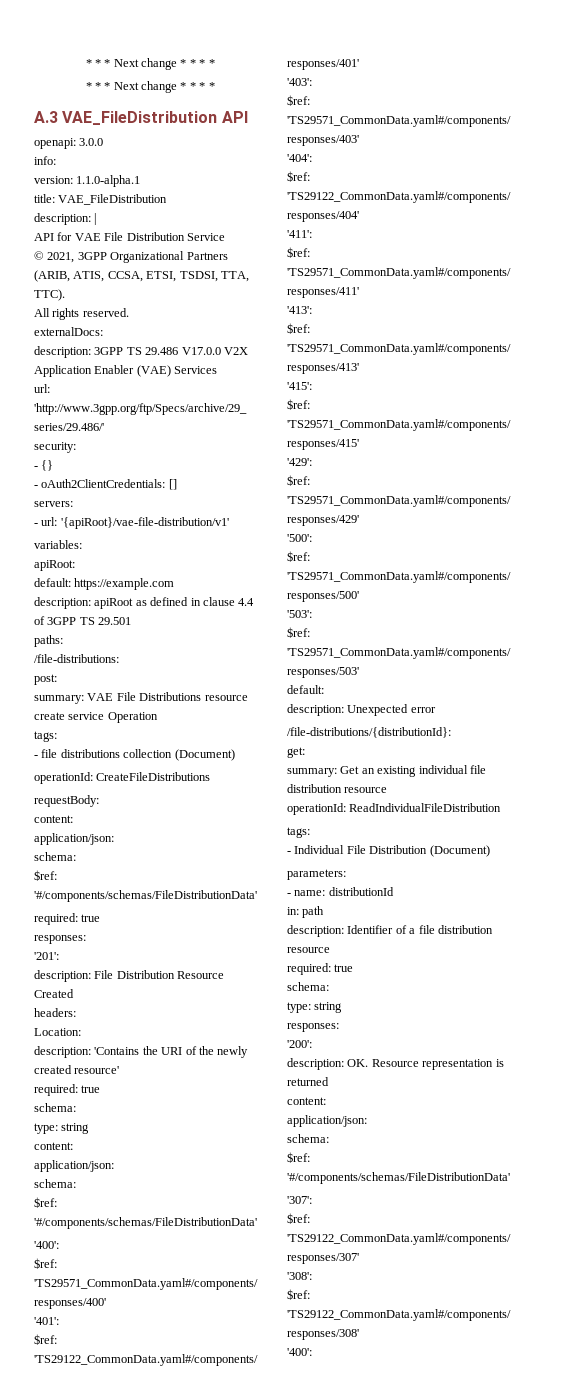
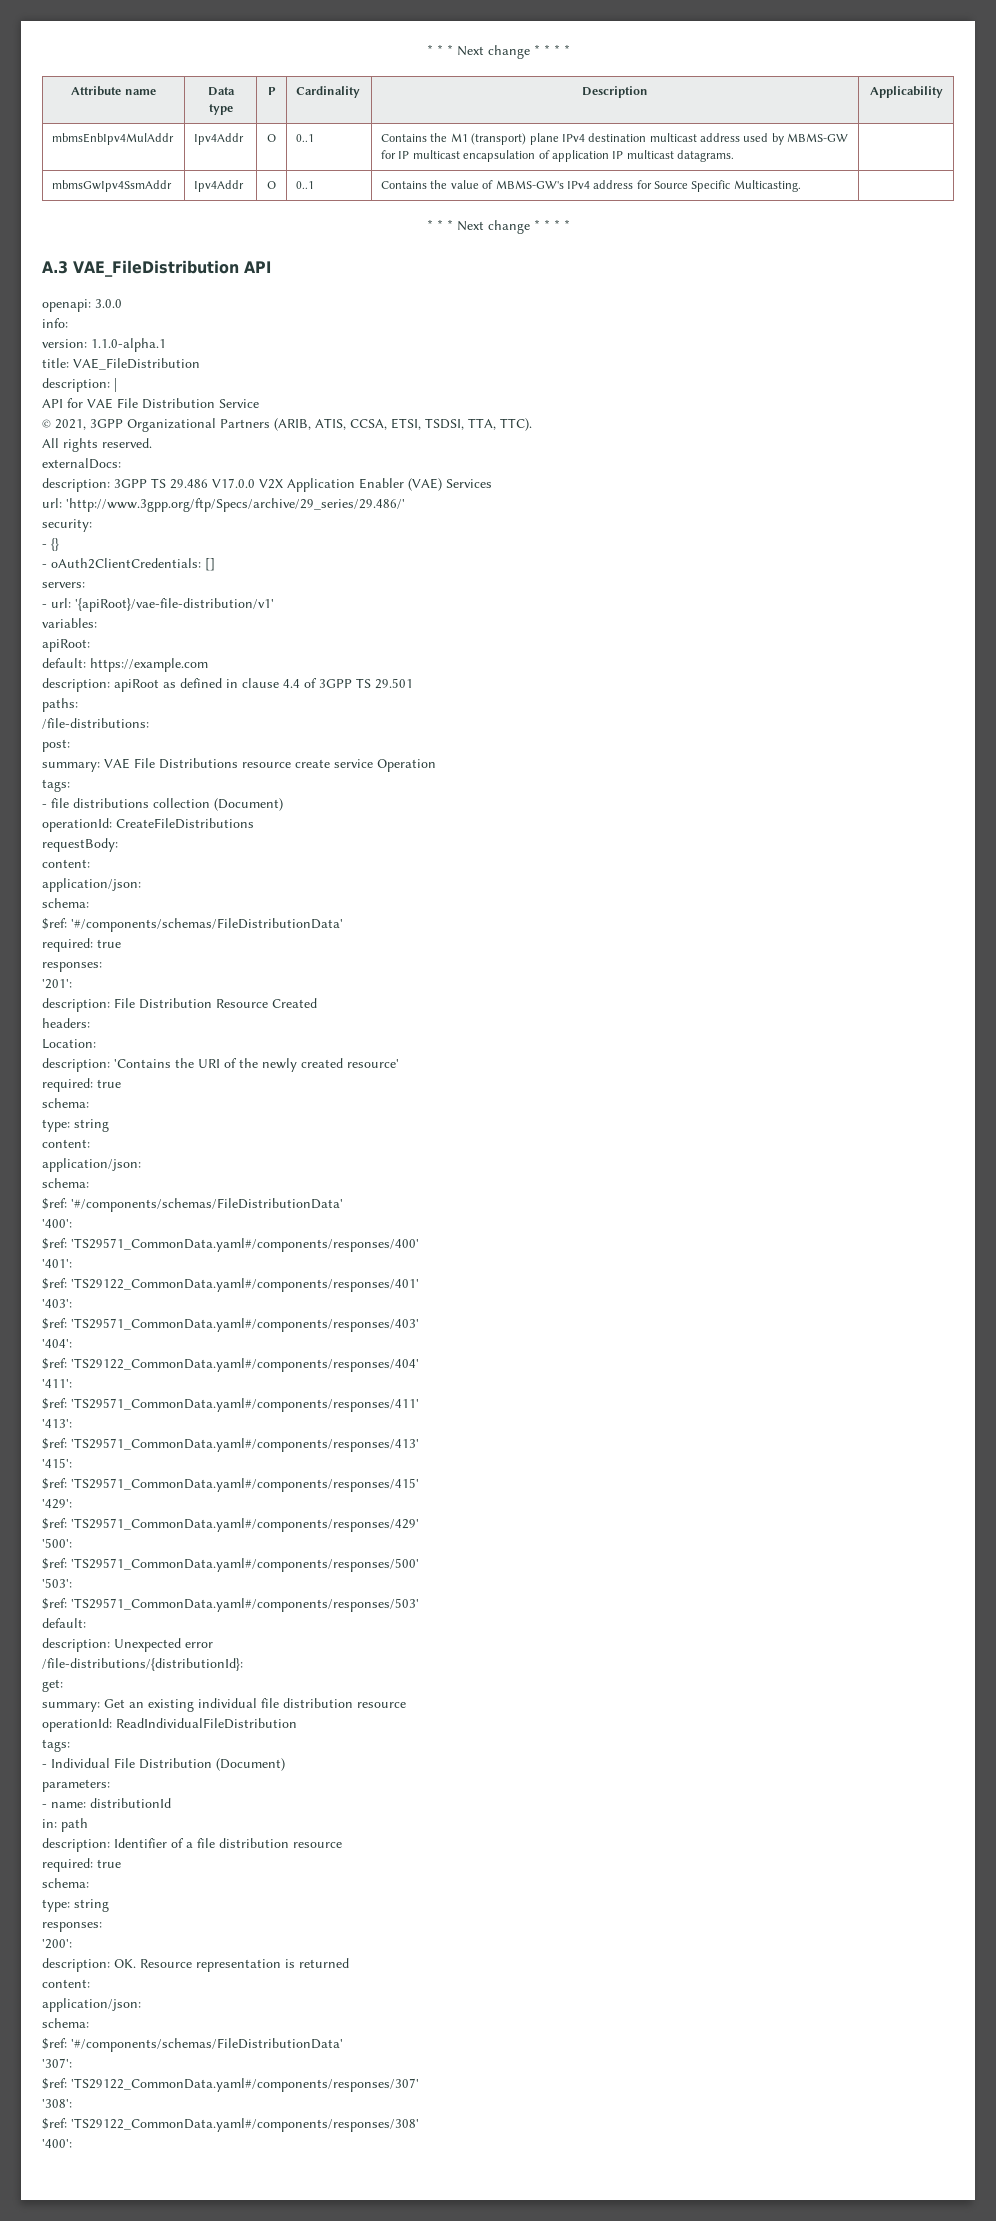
[85,58,215,70] * * * Next change * * * * -> [426,44,570,59] [71,86,156,96] [207,87,235,96] [208,104,233,115] [268,87,276,95] [296,86,361,98] [582,86,648,98] [869,86,943,98] [52,133,175,145] [194,133,245,145] [267,134,276,142] [296,134,315,142] [381,133,849,145] [381,150,735,162] [52,180,173,192] [194,180,245,192] [267,181,276,189] [296,181,315,189] [381,180,801,192] * * * Next change * * * * // Attribute name | Data type | P | Cardinality | Description | Applicability // mbmsEnbIpv4MulAddr | Ipv4Addr | O | 0..1 | Contains the M1 (transport) plane IPv4 destination multicast address used by MBMS-GW for IP multicast encapsulation of application IP multicast datagrams. | // mbmsGwIpv4SsmAddr | Ipv4Addr | O | 0..1 | Contains the value of MBMS-GW's IPv4 address for Source Specific Multicasting. |

